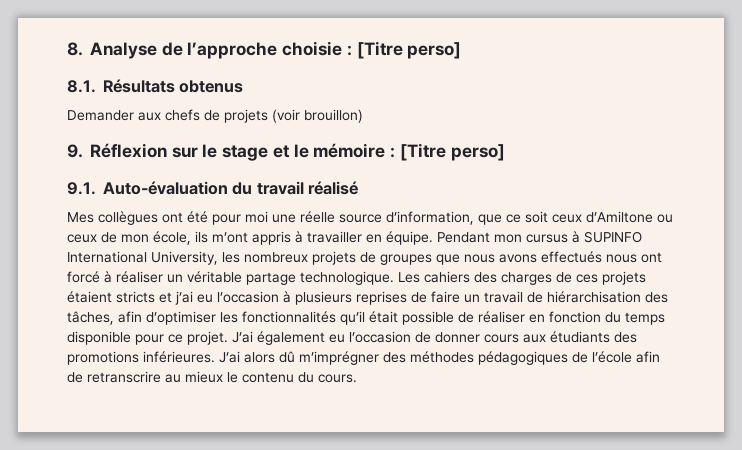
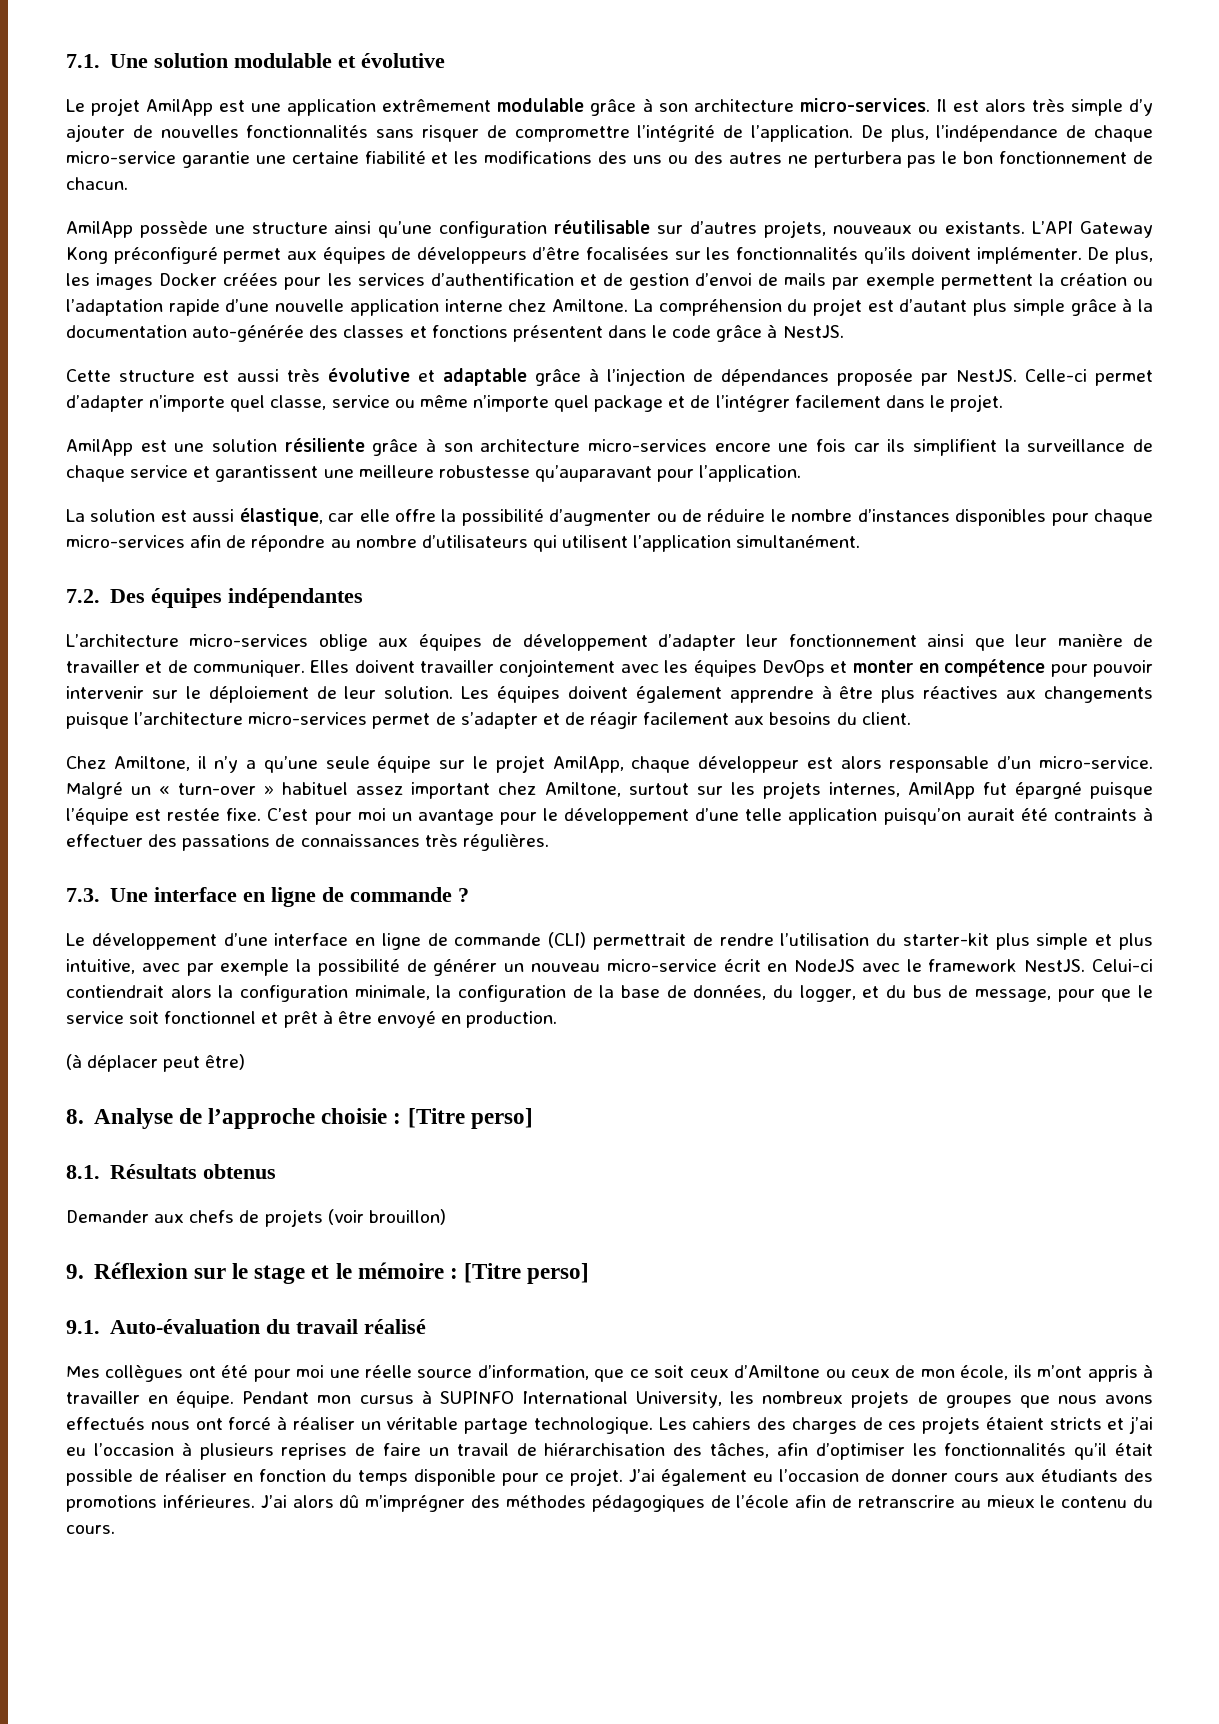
(67, 49) none -> [66,53,445,68] [66,98,1153,116] [66,124,1153,142] [66,151,1154,168] [66,177,128,190] [66,220,1153,238] [66,247,1153,264] [66,273,1153,290] [66,298,1153,316] [66,324,844,342] [66,368,1153,386] [66,394,1004,412] [66,438,1153,456] [66,465,802,482] [66,508,1154,526] [66,535,861,552] [66,588,363,608] [66,634,1153,651] [66,659,1154,677] [66,685,1153,703] [66,712,911,729] [66,755,1154,773] [66,781,1153,799] [66,807,1153,825] [66,834,549,851] [66,887,469,907] [66,932,1154,950] [66,959,1154,976] [66,985,1153,1002] [66,1010,558,1028] [66,1054,246,1072] 7.1. Une solution modulable et évolutive // Le projet AmilApp est une application extrêmement modulable grâce à son architecture micro-services. Il est alors très simple d’y ajouter de nouvelles fonctionnalités sans risquer de compromettre l’intégrité de l’application. De plus, l’indépendance de chaque micro-service garantie une certaine fiabilité et les modifications des uns ou des autres ne perturbera pas le bon fonctionnement de chacun. // AmilApp possède une structure ainsi qu’une configuration réutilisable sur d’autres projets, nouveaux ou existants. L’API Gateway Kong préconfiguré permet aux équipes de développeurs d’être focalisées sur les fonctionnalités qu’ils doivent implémenter. De plus, les images Docker créées pour les services d’authentification et de gestion d’envoi de mails par exemple permettent la création ou l’adaptation rapide d’une nouvelle application interne chez Amiltone. La compréhension du projet est d’autant plus simple grâce à la documentation auto-générée des classes et fonctions présentent dans le code grâce à NestJS. // Cette structure est aussi très évolutive et adaptable grâce à l’injection de dépendances proposée par NestJS. Celle-ci permet d’adapter n’importe quel classe, service ou même n’importe quel package et de l’intégrer facilement dans le projet. // AmilApp est une solution résiliente grâce à son architecture micro-services encore une fois car ils simplifient la surveillance de chaque service et garantissent une meilleure robustesse qu’auparavant pour l’application. // La solution est aussi élastique, car elle offre la possibilité d’augmenter ou de réduire le nombre d’instances disponibles pour chaque micro-services afin de répondre au nombre d’utilisateurs qui utilisent l’application simultanément. // 7.2. Des équipes indépendantes // L’architecture micro-services oblige aux équipes de développement d’adapter leur fonctionnement ainsi que leur manière de travailler et de communiquer. Elles doivent travailler conjointement avec les équipes DevOps et monter en compétence pour pouvoir intervenir sur le déploiement de leur solution. Les équipes doivent également apprendre à être plus réactives aux changements puisque l’architecture micro-services permet de s’adapter et de réagir facilement aux besoins du client. // Chez Amiltone, il n’y a qu’une seule équipe sur le projet AmilApp, chaque développeur est alors responsable d’un micro-service. Malgré un « turn-over » habituel assez important chez Amiltone, surtout sur les projets internes, AmilApp fut épargné puisque l’équipe est restée fixe. C’est pour moi un avantage pour le développement d’une telle application puisqu’on aurait été contraints à effectuer des passations de connaissances très régulières. // 7.3. Une interface en ligne de commande ? // Le développement d’une interface en ligne de commande (CLI) permettrait de rendre l’utilisation du starter-kit plus simple et plus intuitive, avec par exemple la possibilité de générer un nouveau micro-service écrit en NodeJS avec le framework NestJS. Celui-ci contiendrait alors la configuration minimale, la configuration de la base de données, du logger, et du bus de message, pour que le service soit fonctionnel et prêt à être envoyé en production. // (à déplacer peut être) //

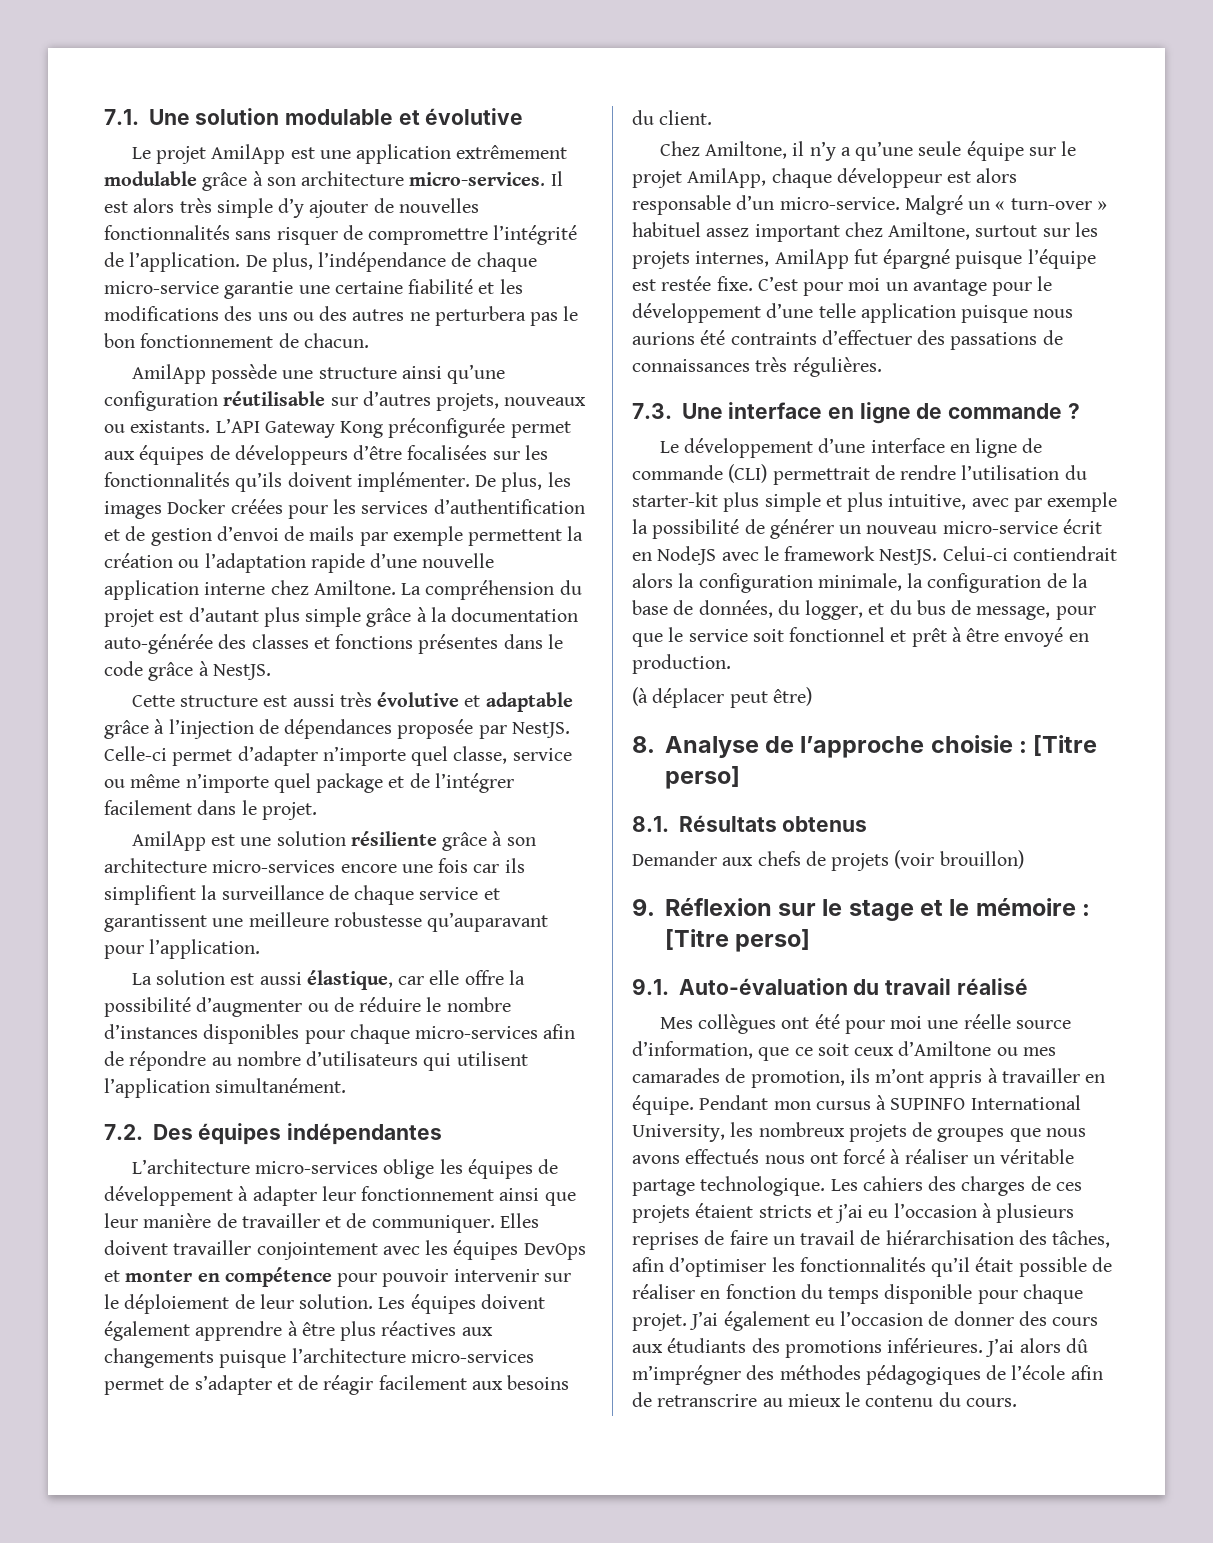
[113,247,218,264] préconfiguré -> [388,418,506,438] préconfigurée
[512,325,603,342] présentent -> [418,634,499,654] présentes
[378,638,409,647] aux -> [439,1159,463,1174] les
[657,634,736,651] d’adapter -> [238,1186,317,1206] à adapter
[883,807,1153,825] [66,834,143,847] puisqu’on aurait été contraints à effectuer -> [961,305,1074,323] [632,330,912,345] puisque nous aurions été contraints d’effectuer
[850,1365,1009,1380] ceux de mon école, -> [1022,1047,1056,1056] [632,1068,845,1088] mes camarades de promotion,
[545,1473,564,1482] ce -> [1022,1284,1083,1304] chaque
(948, 1475) none -> [1018,1311,1047,1326] des

